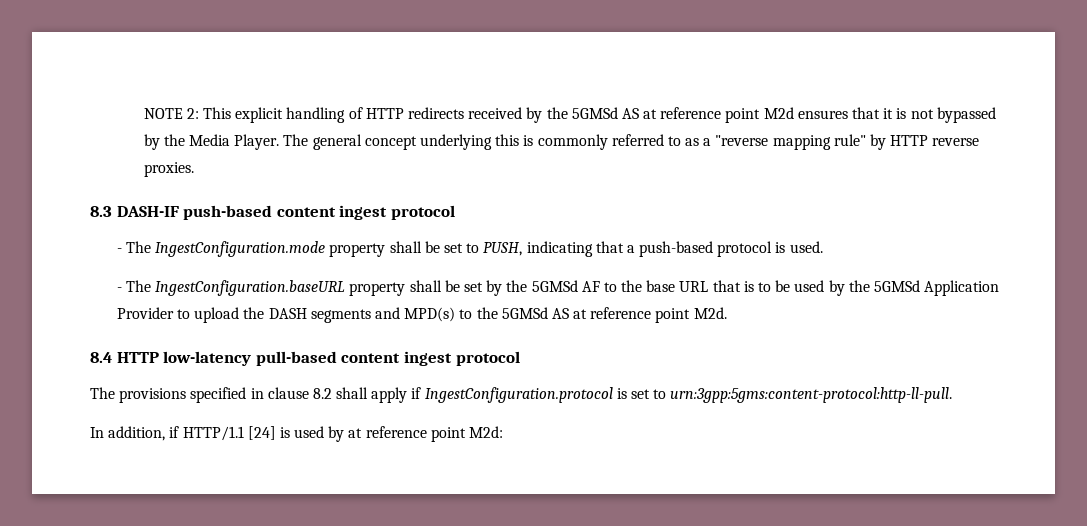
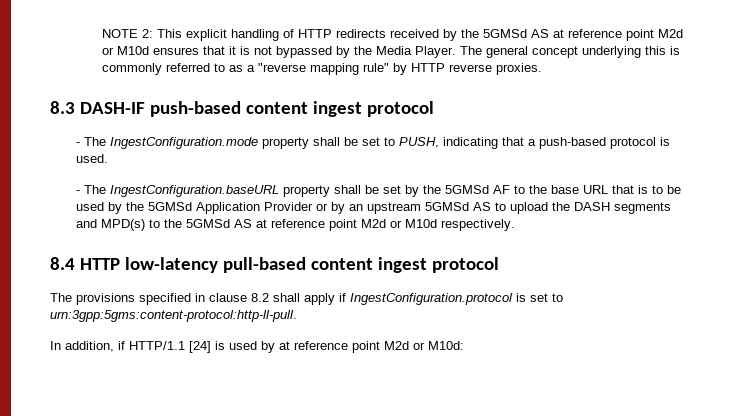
(794, 113) none -> [101,46,149,55] or M10d
(174, 313) none -> [315,202,491,214] or by an upstream 5GMSd AS
[693,307,727,319] M2d. -> [360,219,515,231] M2d or M10d respectively.
[469,426,504,438] M2d: -> [384,341,464,350] M2d or M10d:

